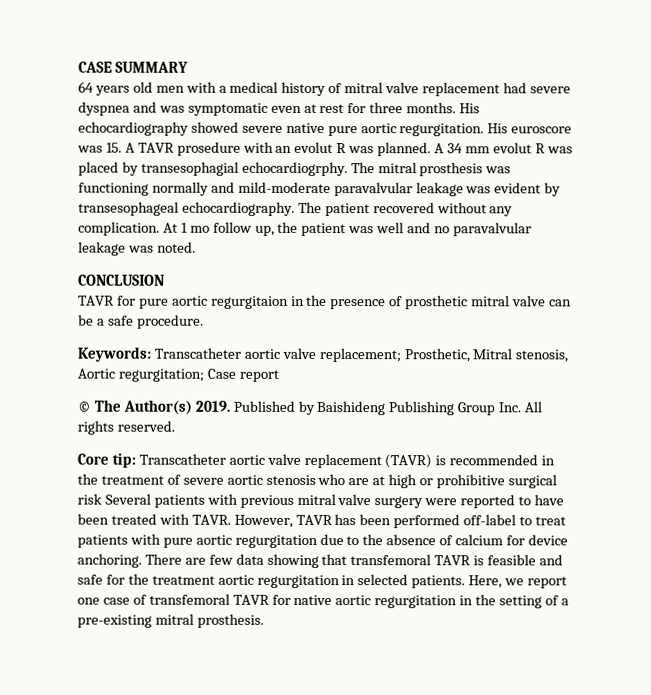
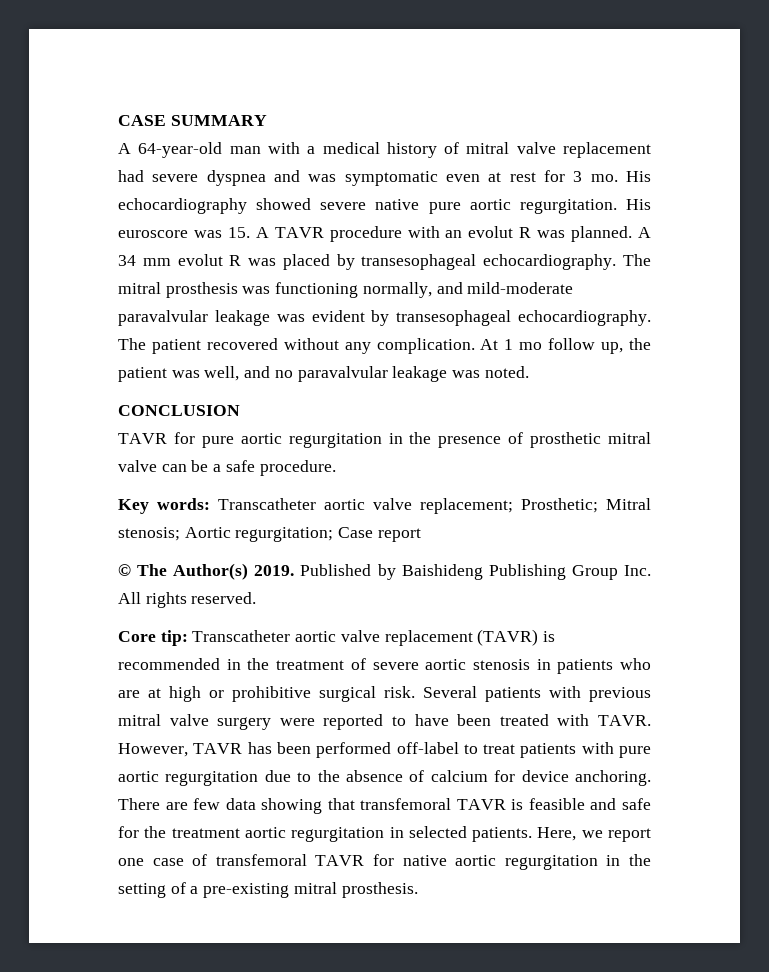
[78,81,185,96] 64 years old men -> [118,142,261,158] A 64-year-old man
[369,102,457,114] three months. -> [573,171,618,182] 3 mo.
[176,141,241,156] prosedure -> [329,226,402,242] procedure
[140,161,348,177] transesophagial echocardiogrphy. -> [361,254,617,270] transesophageal echocardiography.
[151,181,209,196] normally -> [362,282,432,298] normally,
[376,222,405,234] well -> [204,366,240,381] well,
[210,295,289,309] regurgitaion -> [288,433,382,448] regurgitation
[77,346,152,362] Keywords: -> [118,498,210,514] Key words:
[403,348,569,363] Prosthetic, Mitral stenosis, -> [521,498,651,513] [118,527,180,541] Prosthetic; Mitral stenosis;
(316, 479) none -> [536,659,614,674] in patients
[77,493,102,505] risk -> [384,686,415,698] risk.

